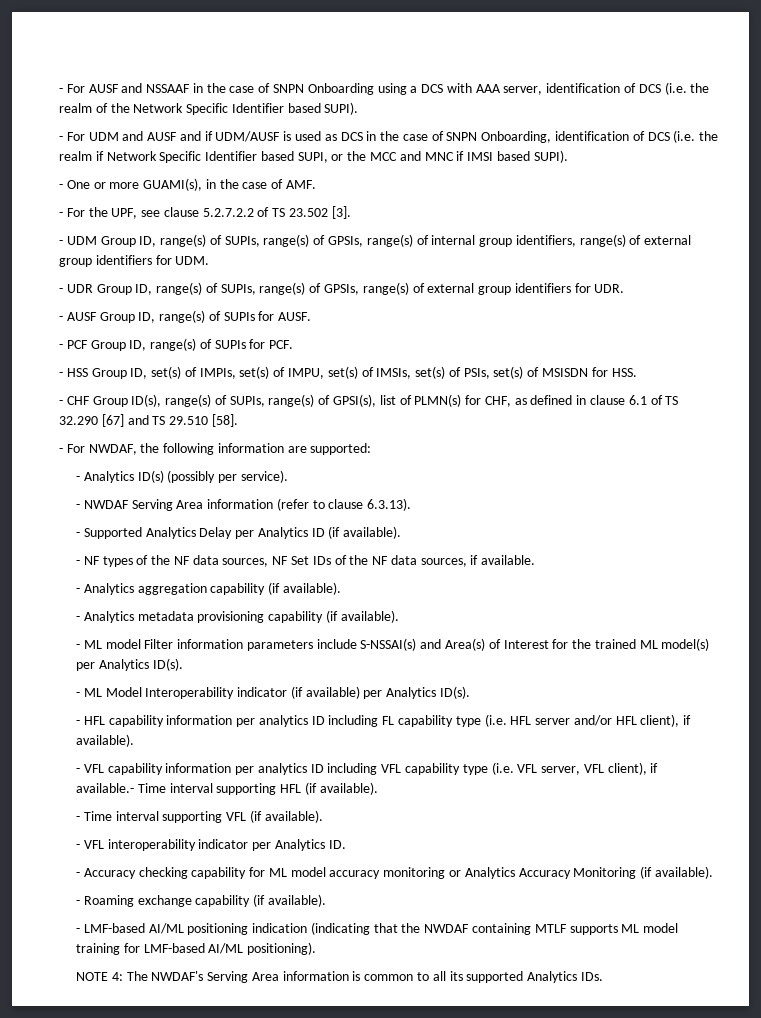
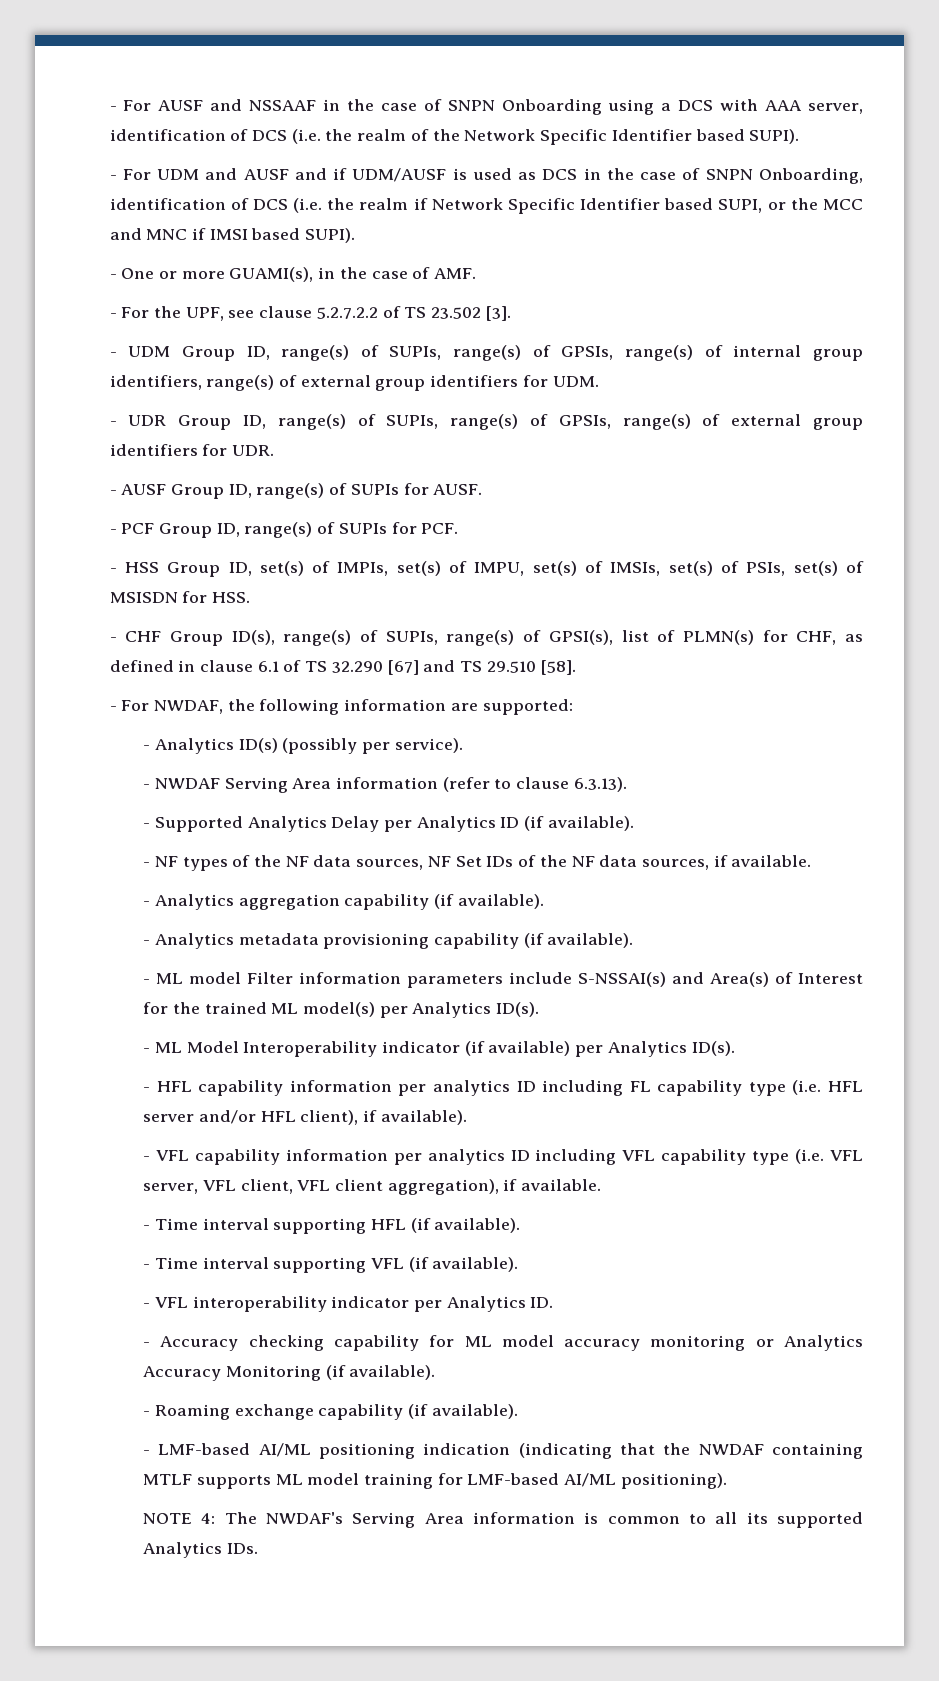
[607,762,659,775] [75,783,134,793] client), if available.- -> [240,1179,602,1195] [143,1225,151,1230] client, VFL client aggregation), if available. // -

